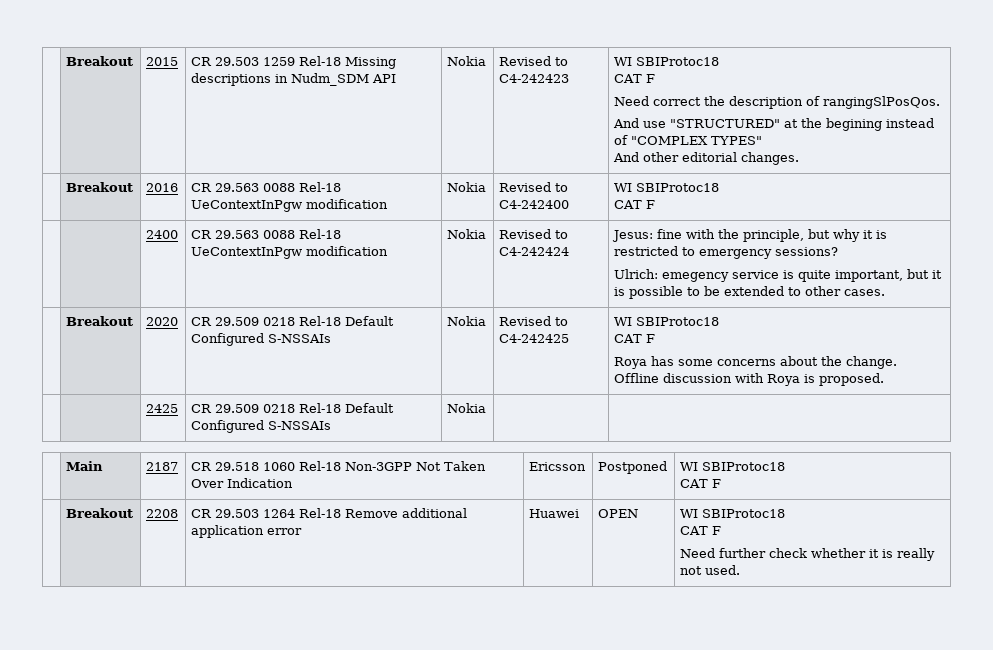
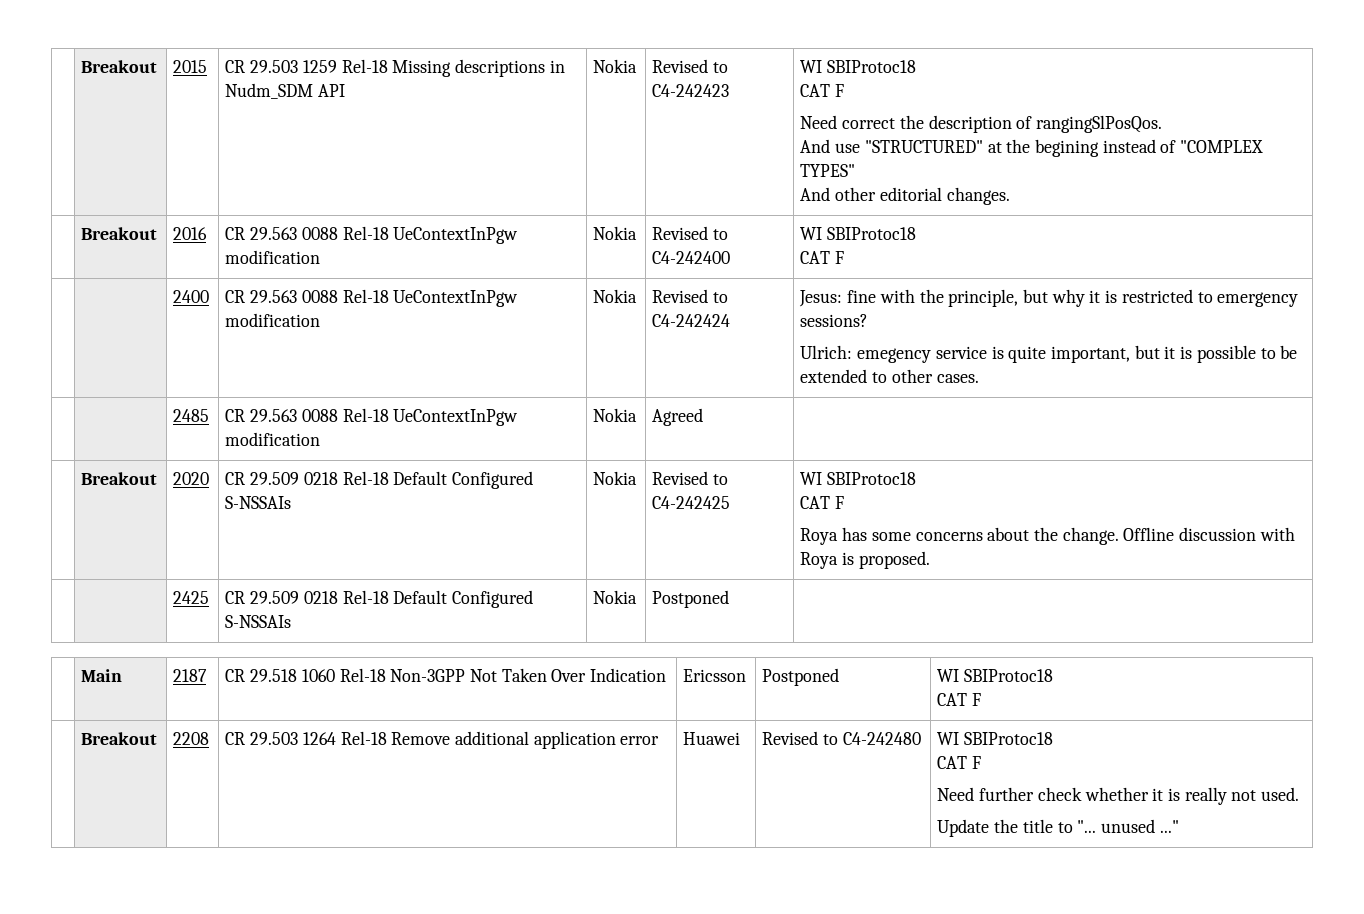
(886, 292) none -> [173,409,210,422] [225,408,519,426] [225,432,321,446] [593,408,638,422] [652,408,704,426] // | | 2485 | CR 29.563 0088 Rel-18 UeContextInPgw modification | Nokia | Agreed |
(487, 408) none -> [652,590,730,608] Postponed
[598,509,639,518] OPEN -> [762,731,921,745] Revised to C4-242480
(741, 570) none -> [937,819,1179,837] // Update the title to "... unused ..."

